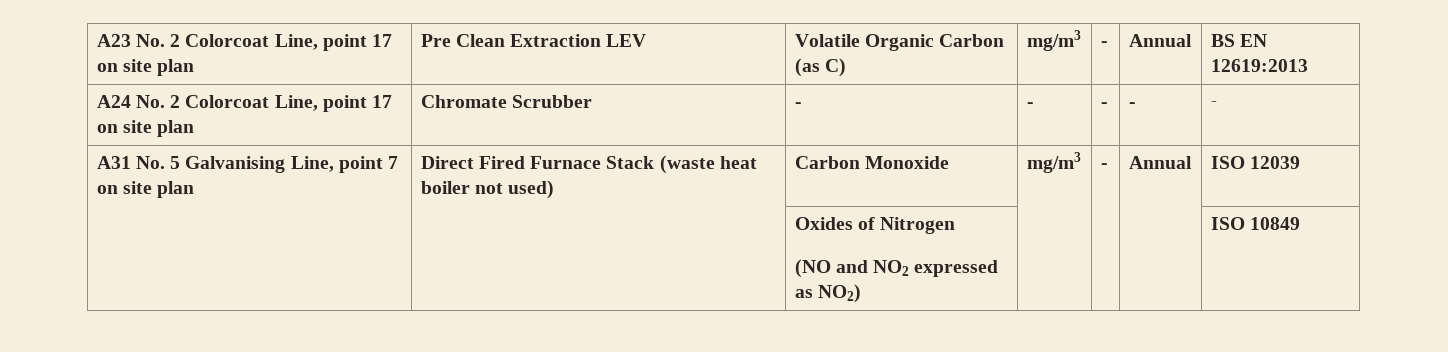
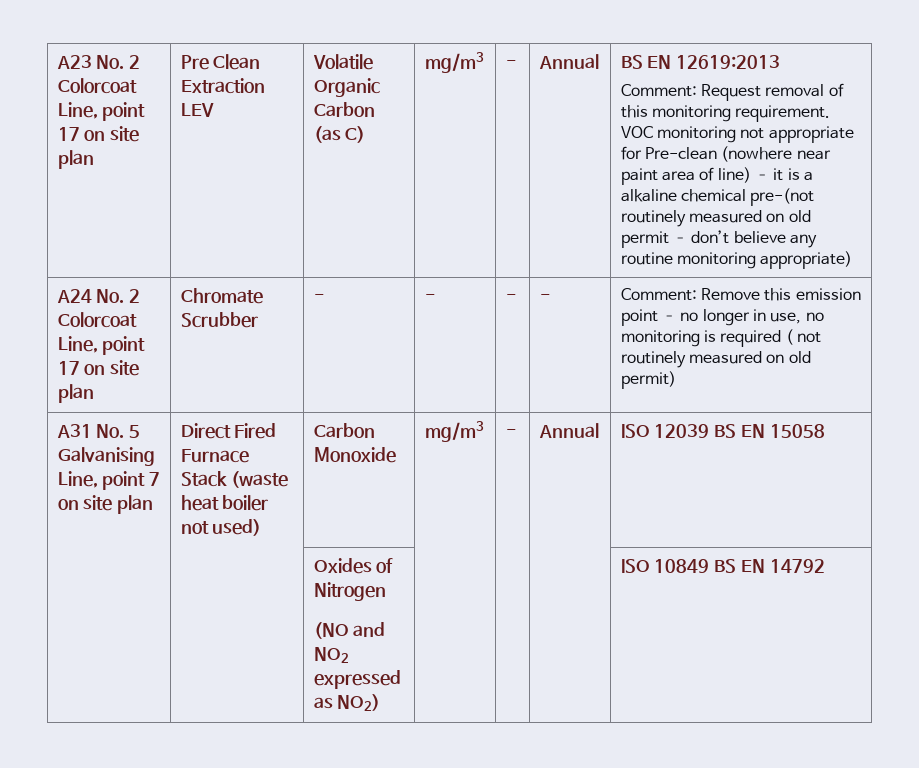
(1308, 65) none -> [620,83,844,101] [620,105,831,122] [620,126,854,143] [620,146,831,162] [620,167,813,185] [620,188,815,206] [620,210,811,227] [620,230,817,248] [620,251,853,269] // Comment: Request removal of this monitoring requirement. VOC monitoring not appropriate for Pre-clean (nowhere near paint area of line) – it is a alkaline chemical pre-(not routinely measured on old permit – don’t believe any routine monitoring appropriate)
[1210,101,1217,106] - -> [620,288,861,301] [620,309,824,326] [620,329,821,347] [620,351,811,368] [620,371,676,389] Comment: Remove this emission point – no longer in use, no monitoring is required ( not routinely measured on old permit)
(1300, 162) none -> [714,424,826,438] BS EN 15058
(1300, 223) none -> [714,559,826,573] BS EN 14792

